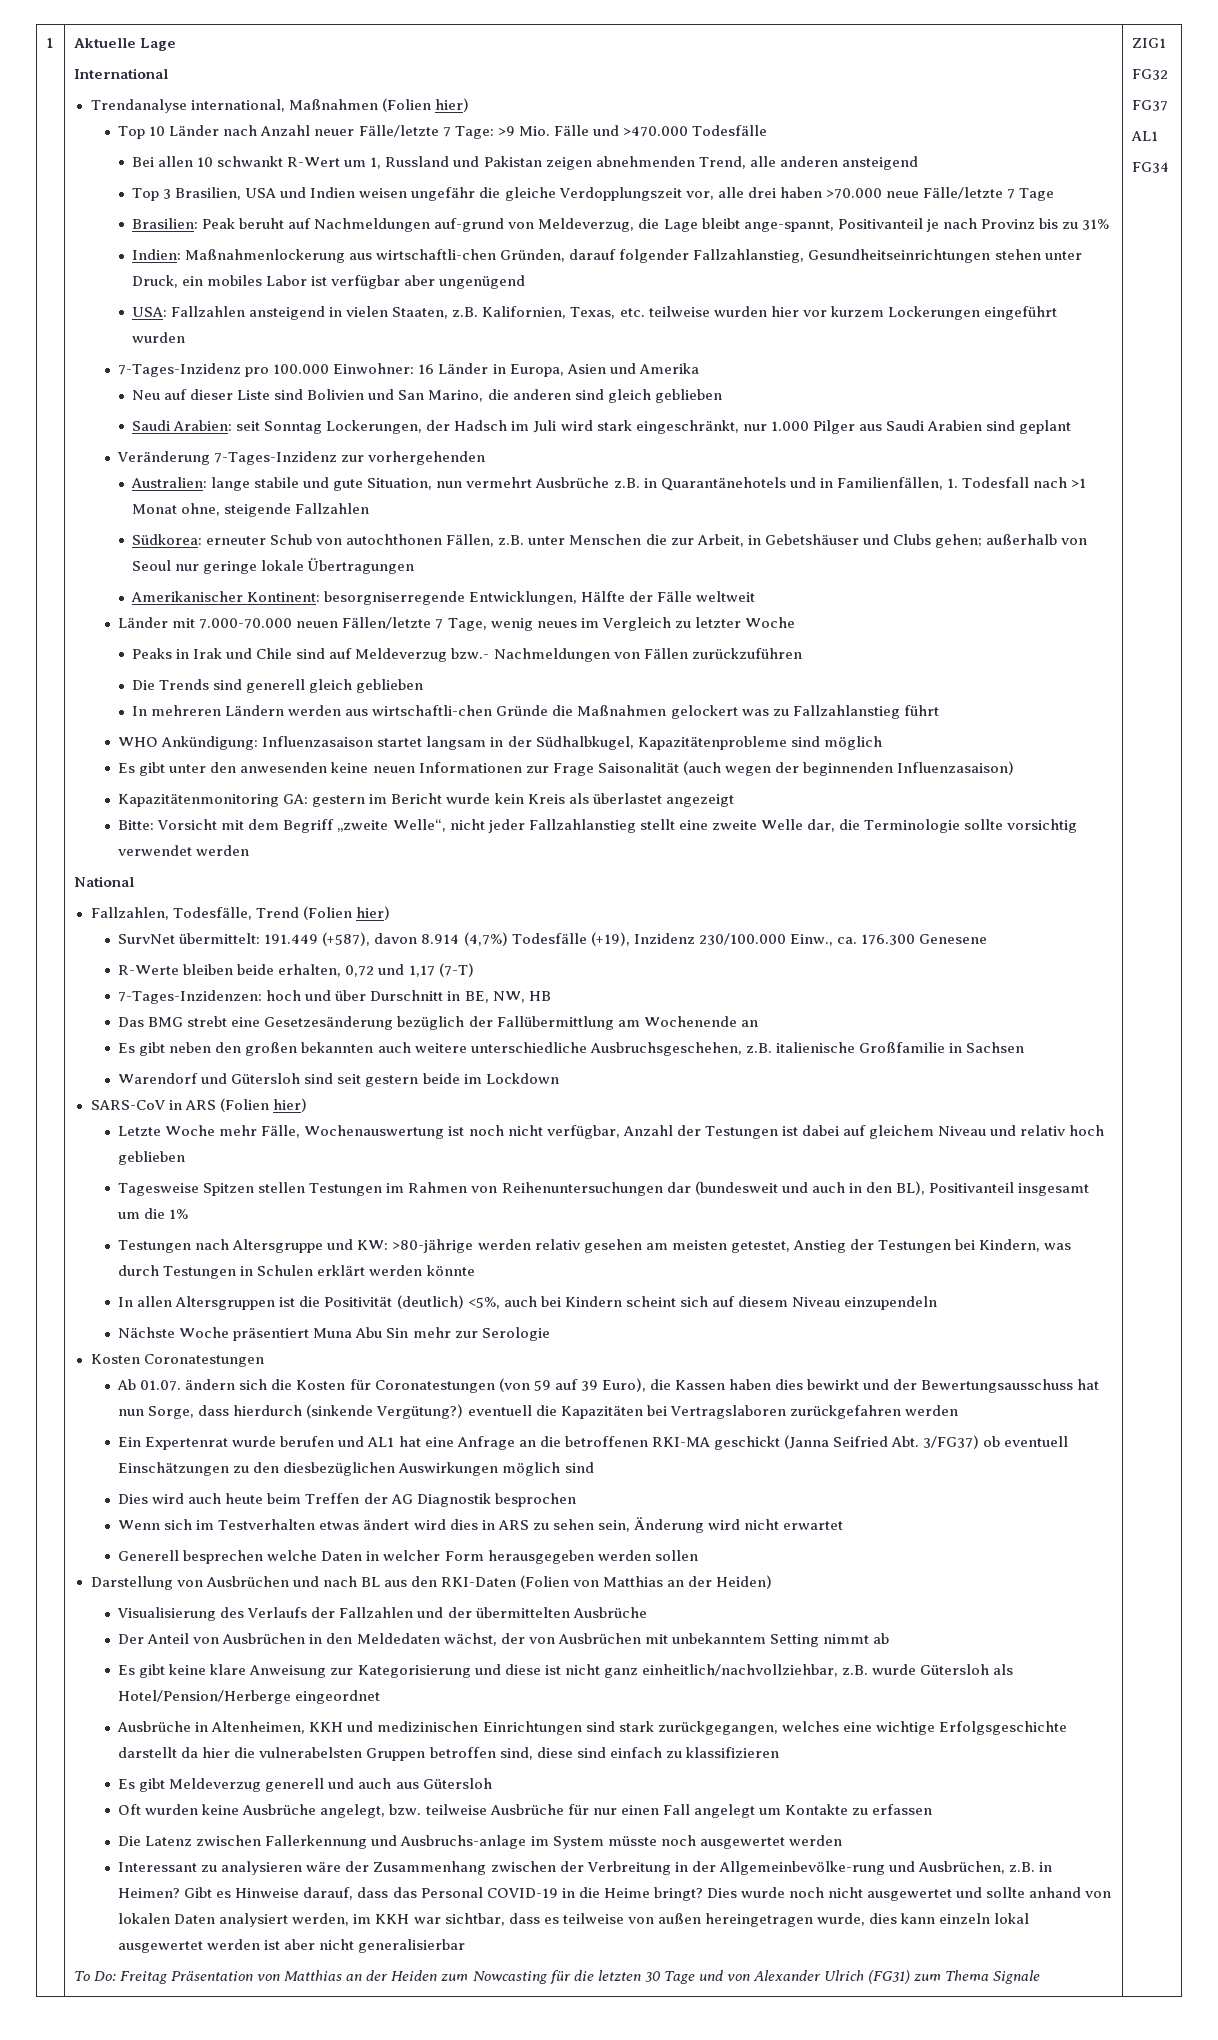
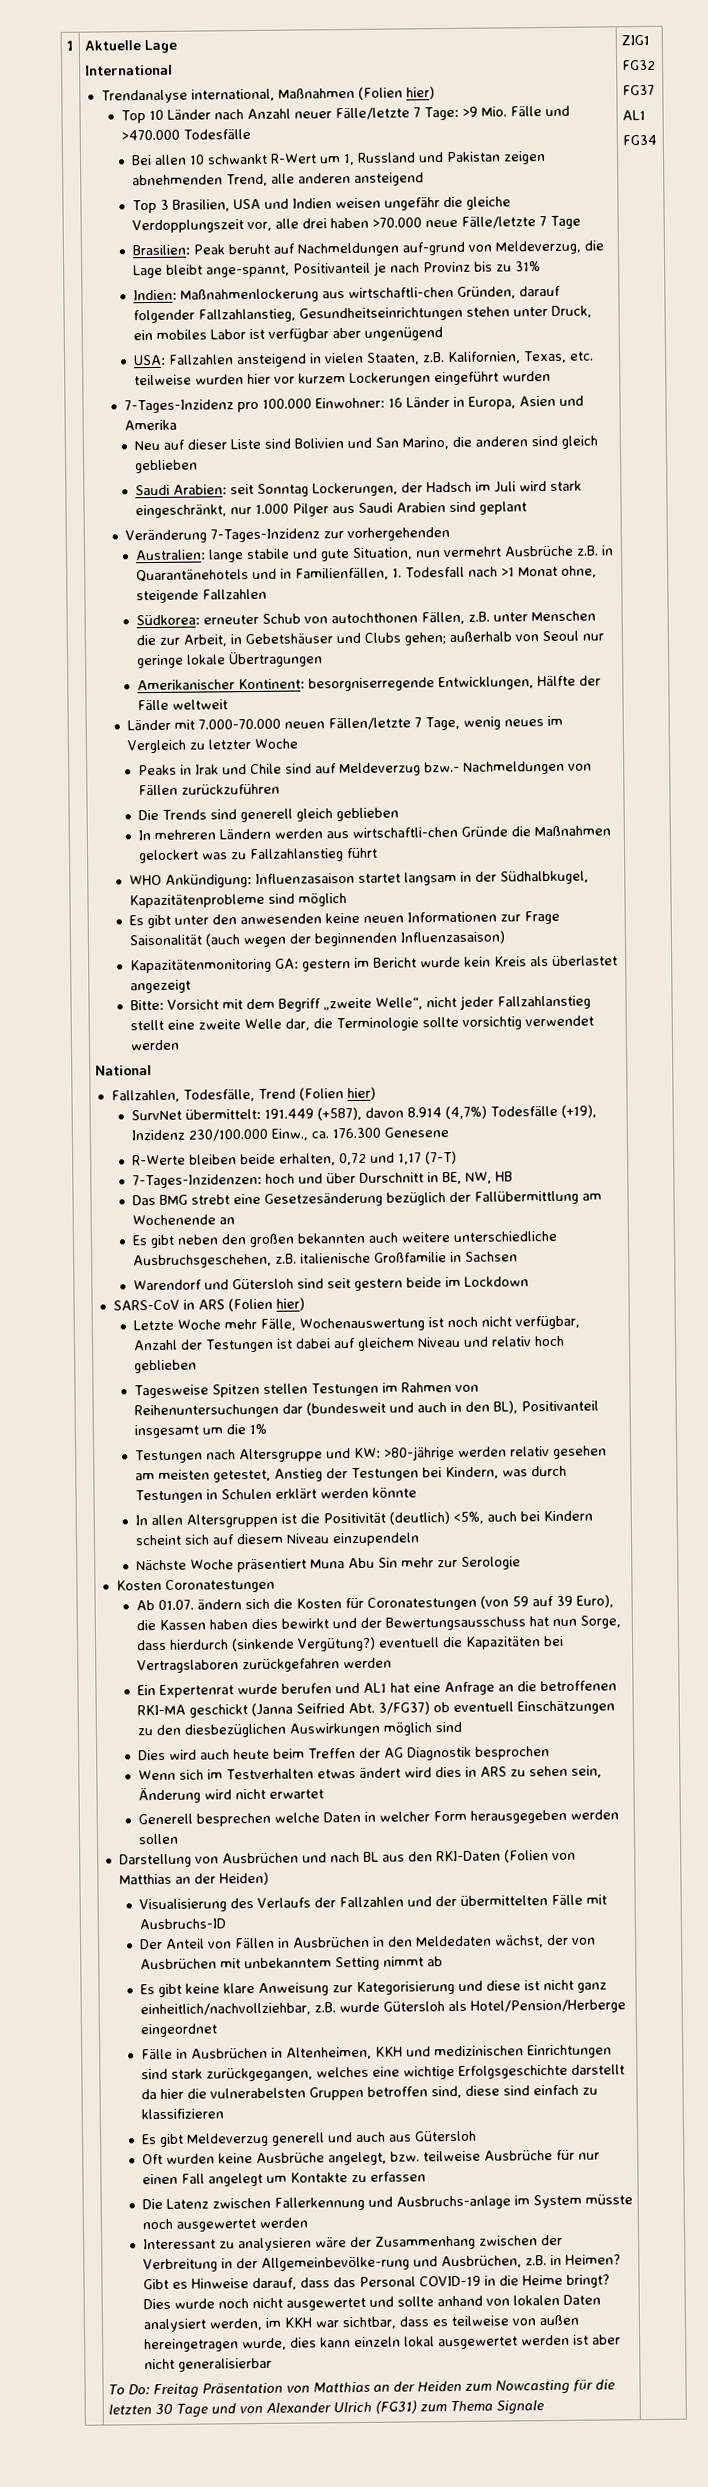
[572,1607,647,1618] Ausbrüche -> [551,1894,608,1906] [139,1918,227,1930] Fälle mit Ausbruchs-ID
(220, 1640) none -> [235,1937,291,1949] Fällen in
[117,1721,192,1732] Ausbrüche -> [141,2047,269,2060] Fälle in Ausbrüchen

